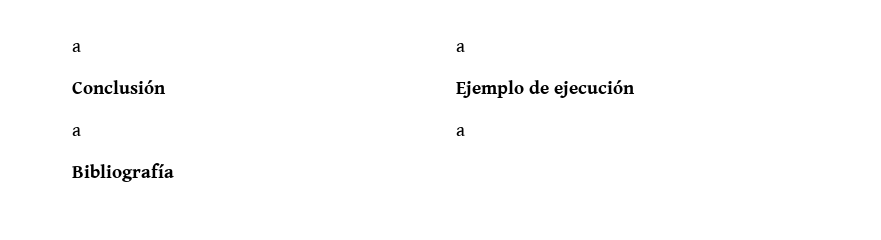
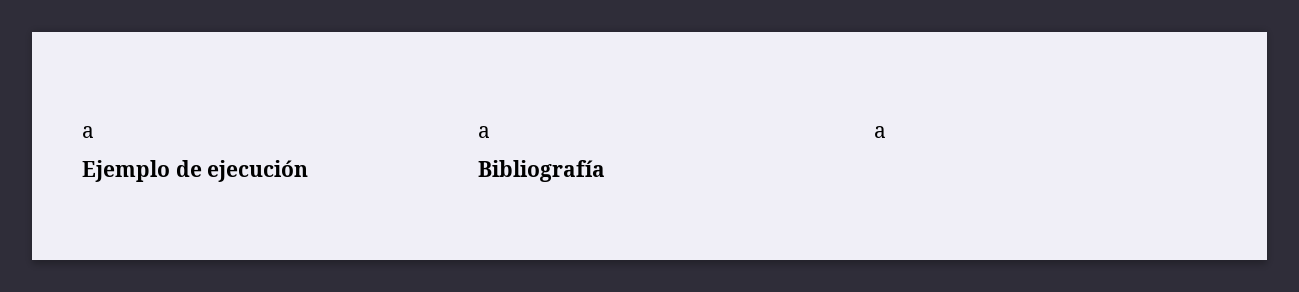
[72,43,81,52] [72,80,166,94] [72,127,81,136] [72,163,174,182] [456,43,465,52] a // Conclusión // a // Bibliografía // a -> [82,126,94,138] a
(465, 131) none -> [478,160,605,182] [874,126,886,138] // Bibliografía // a

